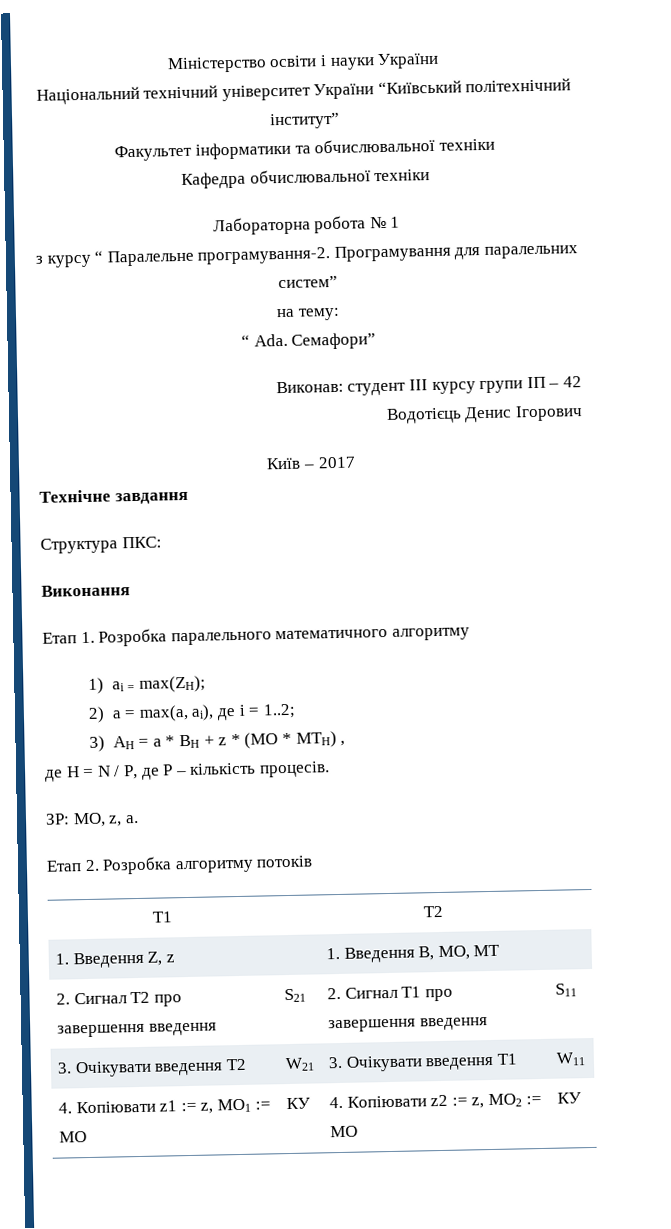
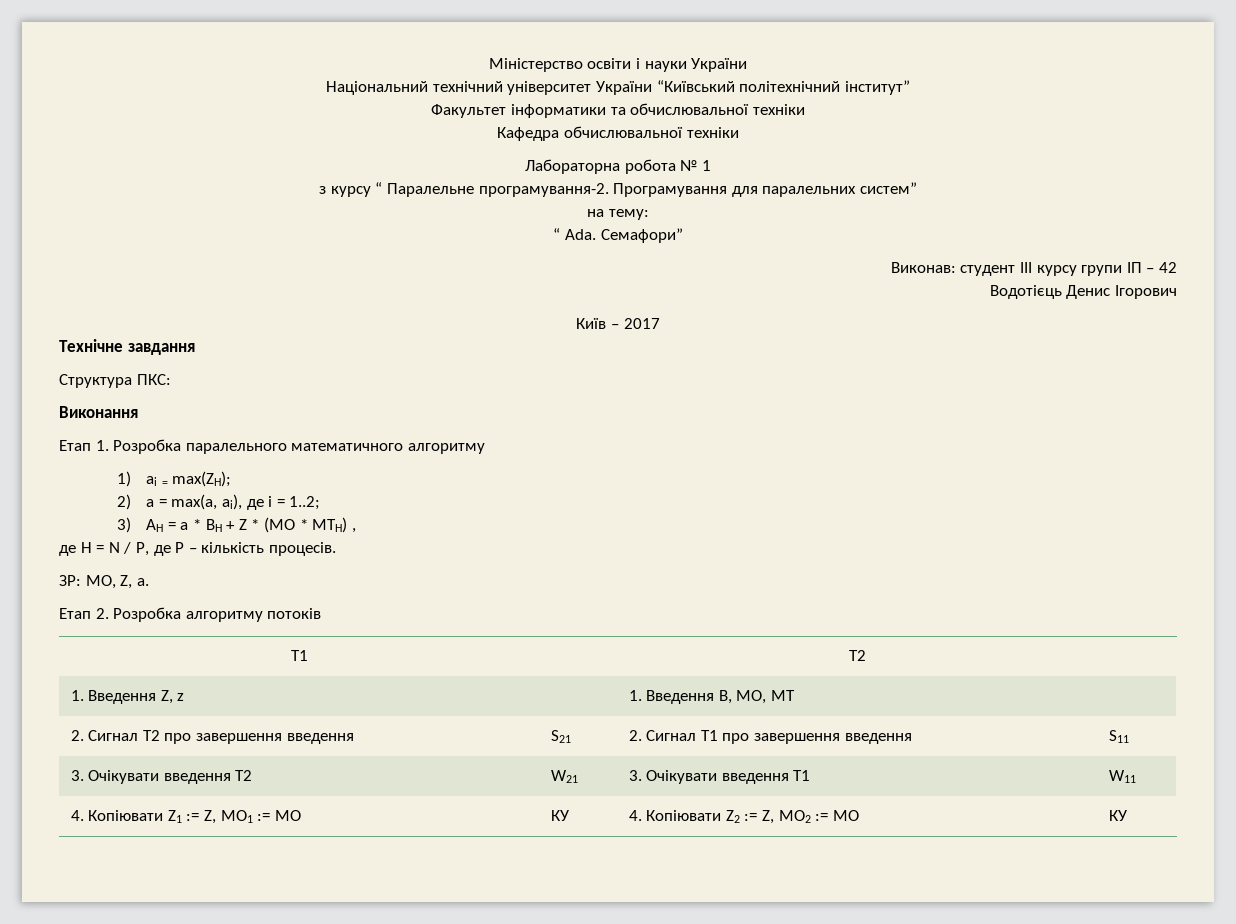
[218,737,228,746] z -> [238,519,247,530] Z
[108,815,123,827] z, -> [120,575,133,589] Z,
[159,1100,214,1114] z1 := z, -> [167,810,216,824] Z1 := Z,
[430,1094,485,1109] z2 := z, -> [725,810,774,824] Z2 := Z,

